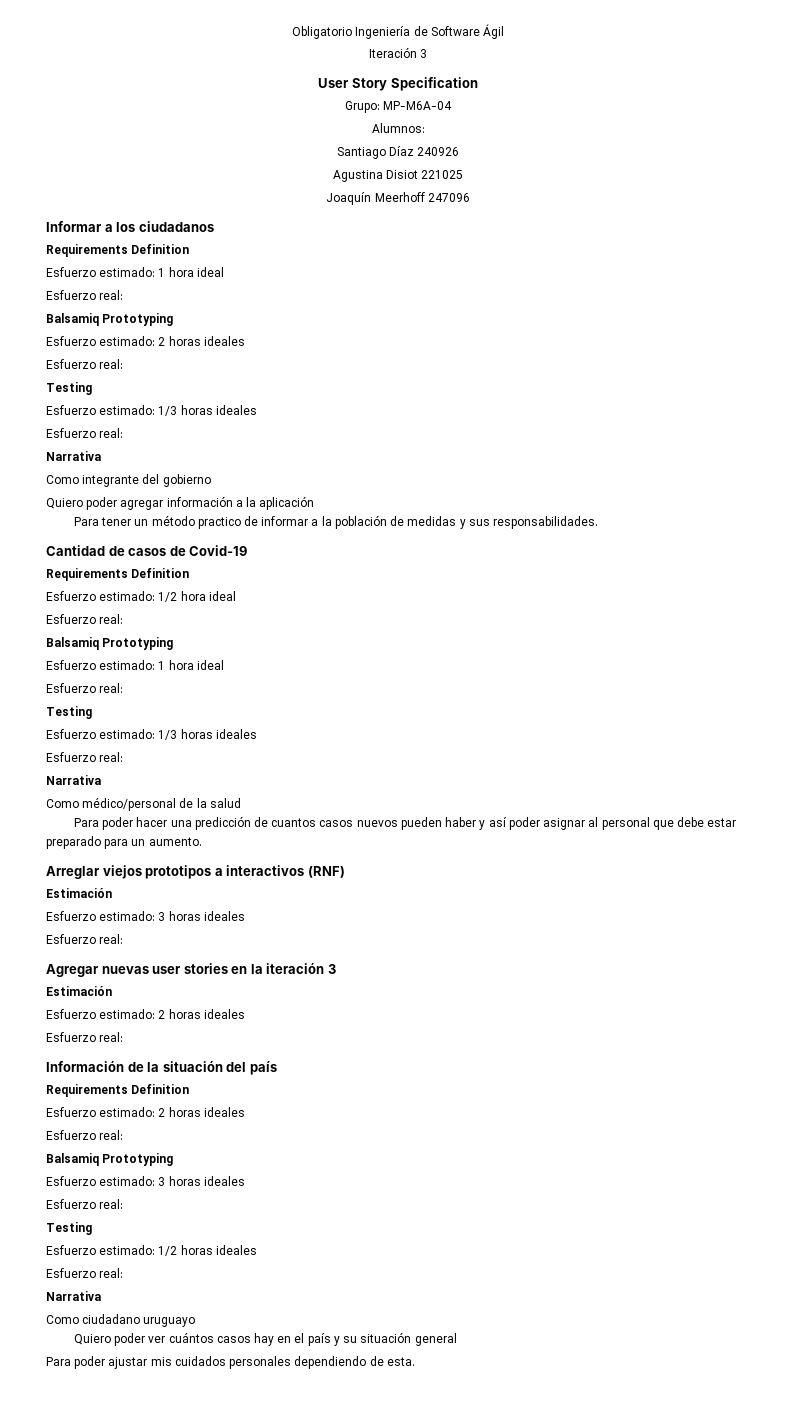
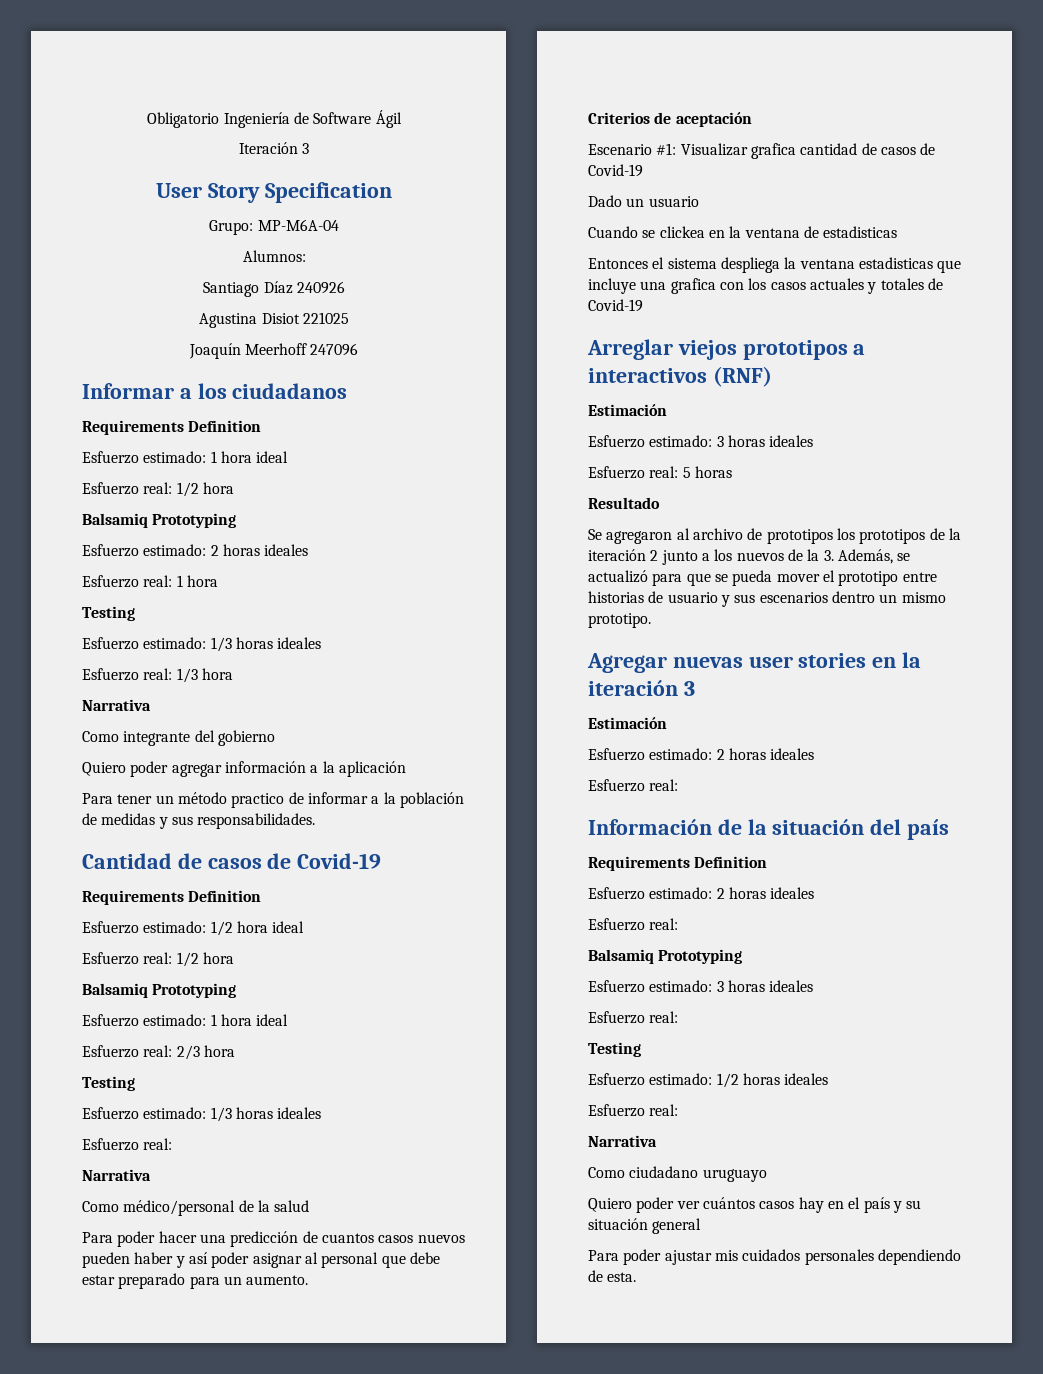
(124, 295) none -> [176,482,234,497] 1/2 hora
[46,382,92,395] [46,405,257,416] [46,428,124,438] // Testing // Esfuerzo estimado: 1/3 horas ideales // Esfuerzo real: -> [176,575,218,587] [82,606,135,621] [82,637,322,652] [82,668,233,683] 1 hora // Testing // Esfuerzo estimado: 1/3 horas ideales // Esfuerzo real: 1/3 hora
(124, 619) none -> [176,952,234,967] 1/2 hora
(124, 688) none -> [176,1045,235,1060] 2/3 hora
(202, 841) none -> [588,112,752,127] [588,143,936,159] [588,164,643,177] [588,195,699,207] [588,226,898,238] [588,257,962,273] [588,278,943,294] [588,299,643,312] // Criterios de aceptación // Escenario #1: Visualizar grafica cantidad de casos de Covid-19 // Dado un usuario // Cuando se clickea en la ventana de estadisticas // Entonces el sistema despliega la ventana estadisticas que incluye una grafica con los casos actuales y totales de Covid-19
(124, 939) none -> [682,466,732,478] [588,497,660,509] [588,528,961,544] [588,549,911,565] [588,570,937,586] [588,591,946,607] [588,613,651,628] 5 horas // Resultado // Se agregaron al archivo de prototipos los prototipos de la iteración 2 junto a los nuevos de la 3. Además, se actualizó para que se pueda mover el prototipo entre historias de usuario y sus escenarios dentro un mismo prototipo.

